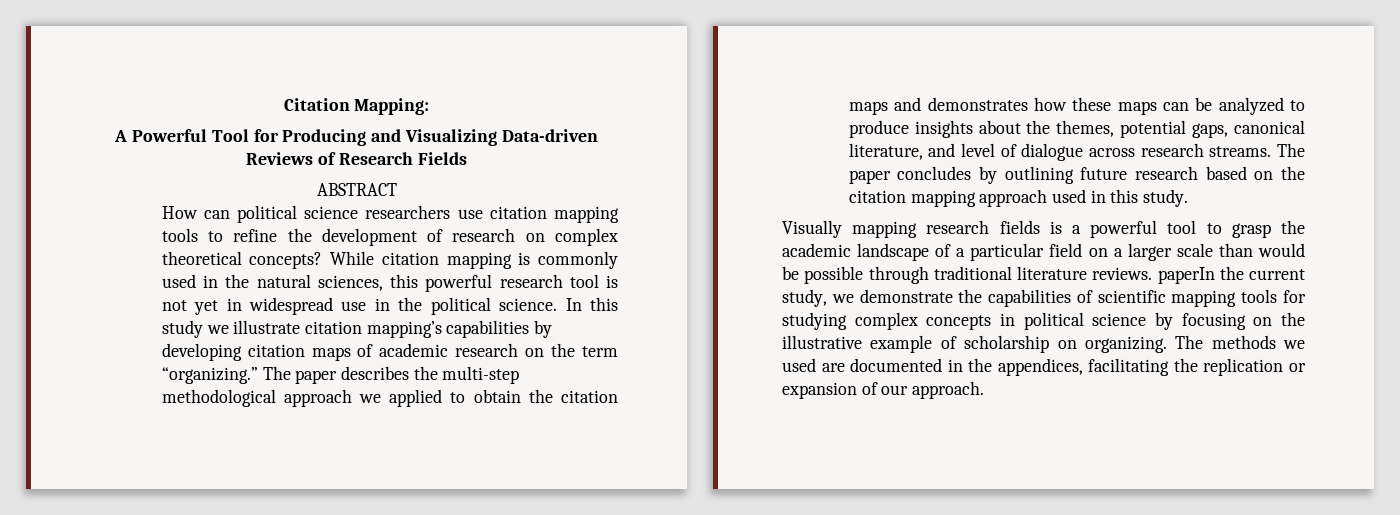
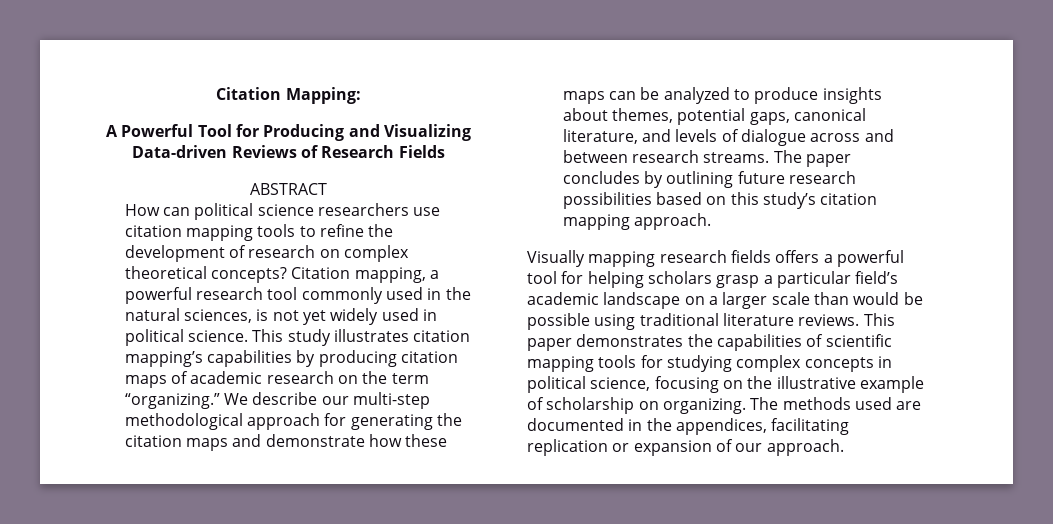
[330,251,531,269] While citation mapping is -> [291,267,439,283] [124,287,298,304] Citation mapping, a powerful research tool
[390,274,619,292] [161,297,619,315] [161,320,301,338] this powerful research tool is not yet in widespread use in the political science. In this study we illustrate -> [256,308,437,325] [124,329,409,346] is not yet widely used in political science. This study illustrates
[161,343,242,361] developing -> [318,350,397,367] producing
[262,366,520,384] [161,389,521,407] The paper describes the multi-step methodological approach we applied to obtain -> [223,392,430,409] [124,413,433,430] We describe our multi-step methodological approach for generating
[927,97,1028,111] demonstrates -> [265,434,365,447] demonstrate
[1026,120,1051,134] the -> (608, 114) none
[961,143,996,157] level -> [675,129,718,142] levels
(1136, 152) none -> [864,129,894,142] [562,150,628,163] and between
(1199, 173) none -> [562,192,652,209] possibilities
[1281,166,1305,180] [848,189,1189,207] the citation mapping approach used in this study. -> [730,192,878,209] [562,213,711,230] this study’s citation mapping approach.
[1049,221,1062,234] is -> [775,250,820,263] offers
[1206,220,1305,238] [782,243,1083,261] to grasp the academic landscape of a particular field -> [561,271,899,288] [527,292,681,309] for helping scholars grasp a particular field’s academic landscape
[868,266,929,284] through -> [594,314,636,330] using
[1157,266,1305,284] [782,289,953,307] paperIn the current study, we demonstrate -> [863,313,895,326] [527,334,684,351] This paper demonstrates
[1092,312,1173,330] science by -> [590,377,651,391] science,
[1283,340,1305,349] we -> (851, 403) none
[1173,358,1198,372] the -> (850, 426) none

